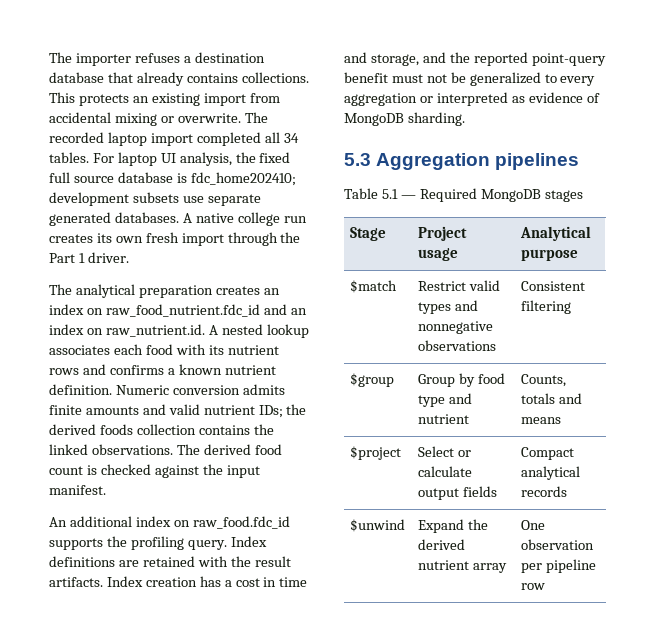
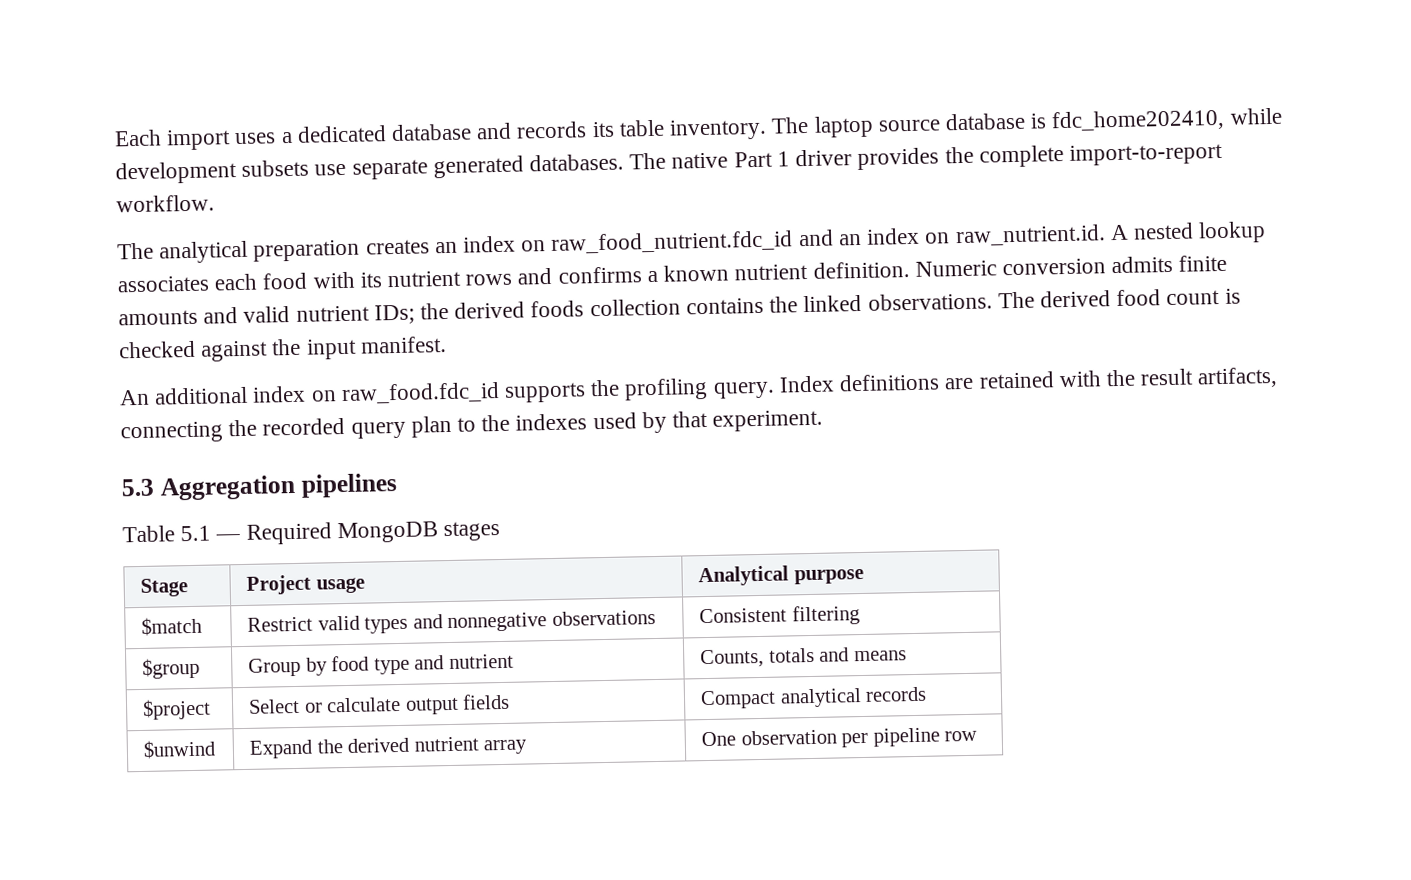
[49,52,265,66] [49,72,309,86] [49,92,280,106] [49,112,268,126] [49,132,299,146] [49,152,291,166] [49,172,70,183] The importer refuses a destination database that already contains collections. This protects an existing import from accidental mixing or overwrite. The recorded laptop import completed all 34 tables. For laptop UI analysis, the fixed full -> [114,115,874,151] Each import uses a dedicated database and records its table inventory. The laptop
[190,172,296,186] fdc_home202410; -> [1051,107,1282,133] fdc_home202410, while
[182,212,307,226] [49,232,301,246] [49,252,129,263] A native college run creates its own fresh import through the Part 1 driver. -> [629,142,1223,170] [116,194,215,213] The native Part 1 driver provides the complete import-to-report workflow.
[49,576,308,587] [344,52,606,66] [344,72,596,86] [344,92,600,106] [344,112,465,126] artifacts. Index creation has a cost in time and storage, and the reported point-query benefit must not be generalized to every aggregation or interpreted as evidence of MongoDB sharding. -> [1197,366,1279,389] [120,409,824,444] artifacts, connecting the recorded query plan to the indexes used by that experiment.

